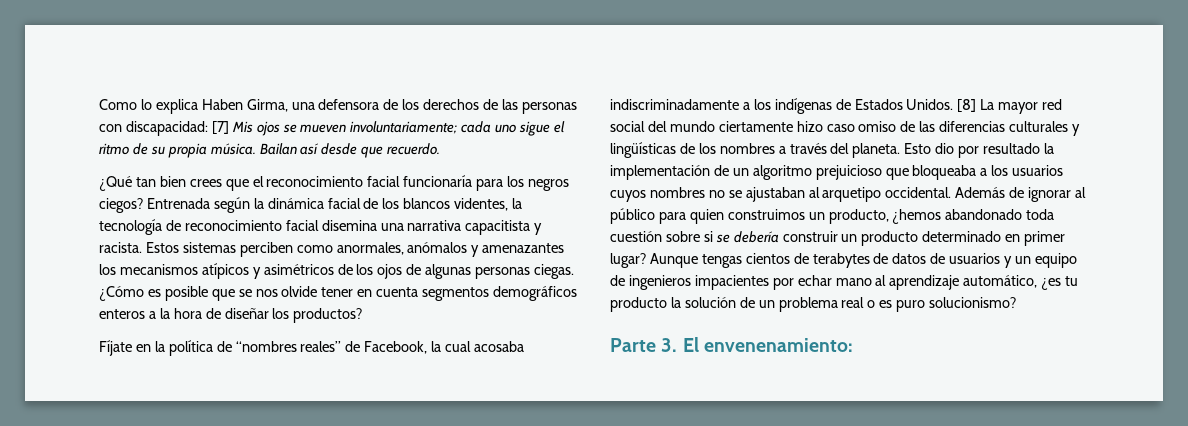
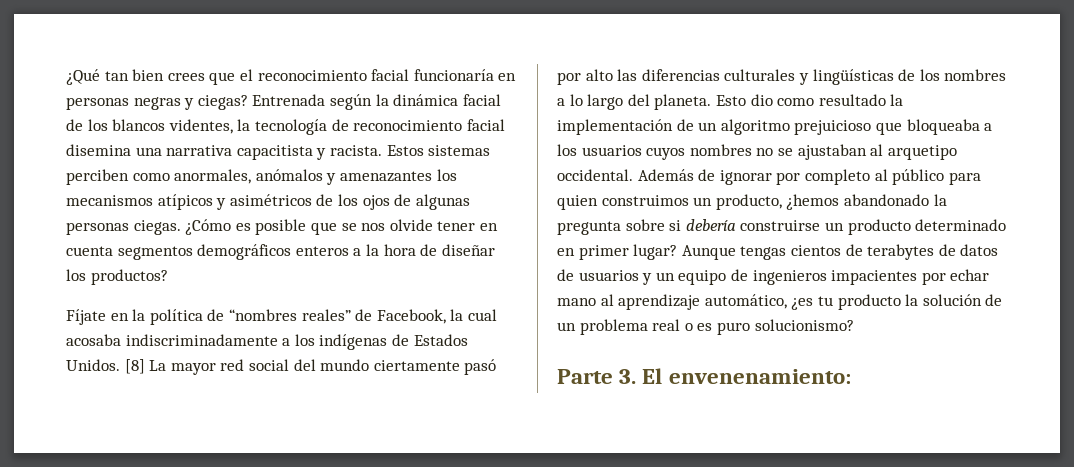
[99,99,577,114] [99,121,566,136] [99,143,441,158] Como lo explica Haben Girma, una defensora de los derechos de las personas con discapacidad: [7] Mis ojos se mueven involuntariamente; cada uno sigue el ritmo de su propia música. Bailan así desde que recuerdo. // -> (66, 77) none
[476,176,570,191] [99,198,143,213] para los negros ciegos? -> [498,73,517,81] [66,95,248,110] en personas negras y ciegas?
[796,121,916,132] hizo caso omiso de -> [464,359,497,375] [557,69,613,85] pasó por alto
[789,143,827,154] través -> [569,94,624,110] lo largo
[958,146,980,158] por -> [777,98,815,106] como
(1072, 194) none -> [776,169,870,185] por completo
[1026,209,1055,220] [610,231,838,243] toda cuestión sobre si se debería construir -> [933,194,947,206] [557,219,821,235] la pregunta sobre si debería construirse

